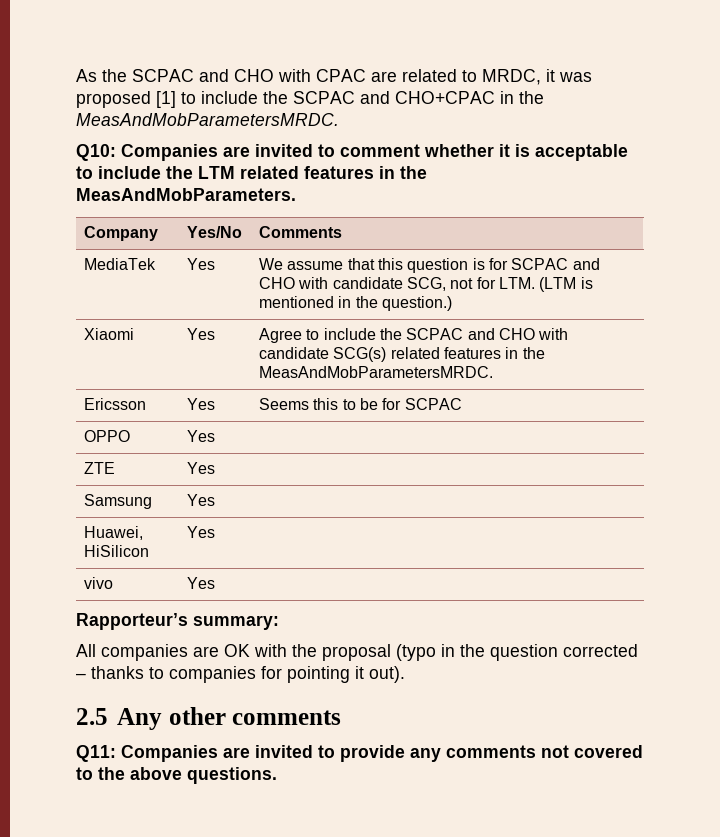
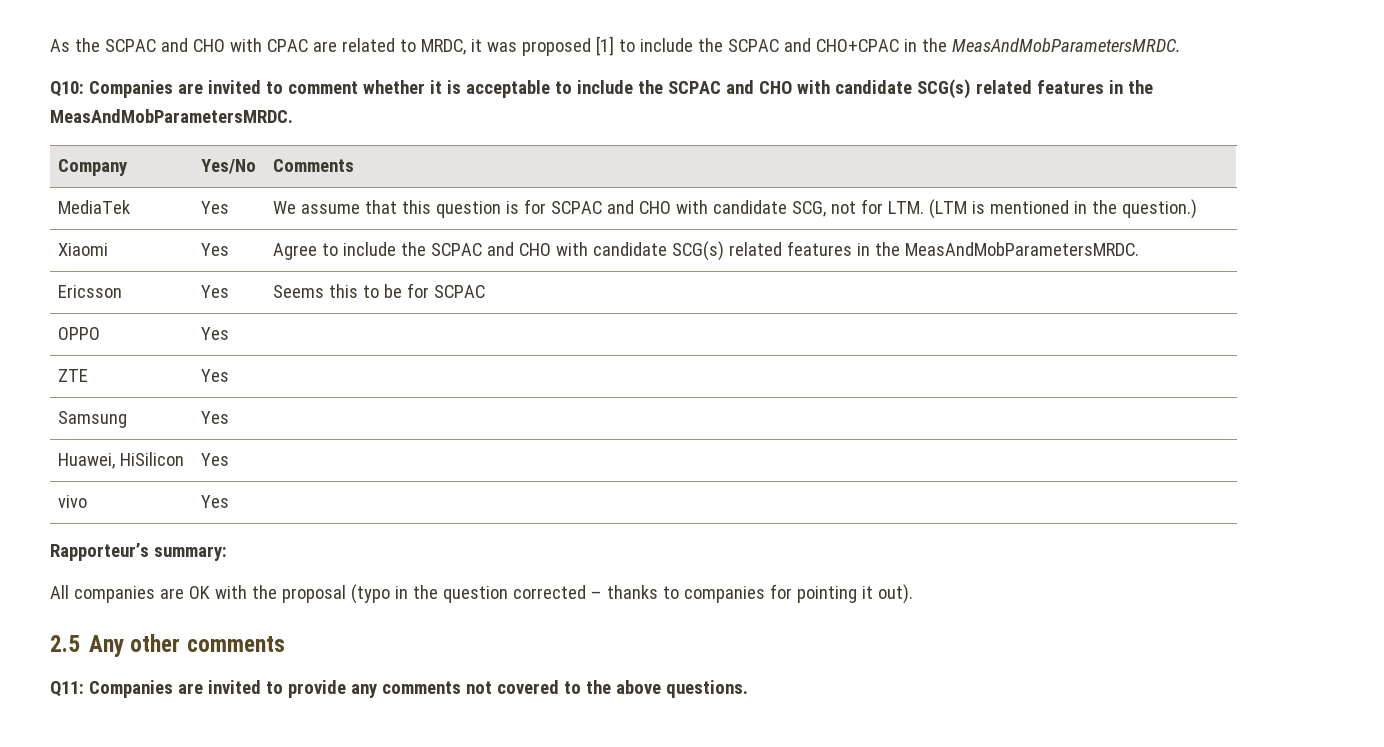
[198,166,427,179] [76,188,296,201] LTM related features in the MeasAndMobParameters. -> [667,79,1153,99] [50,109,293,123] SCPAC and CHO with candidate SCG(s) related features in the MeasAndMobParametersMRDC.

